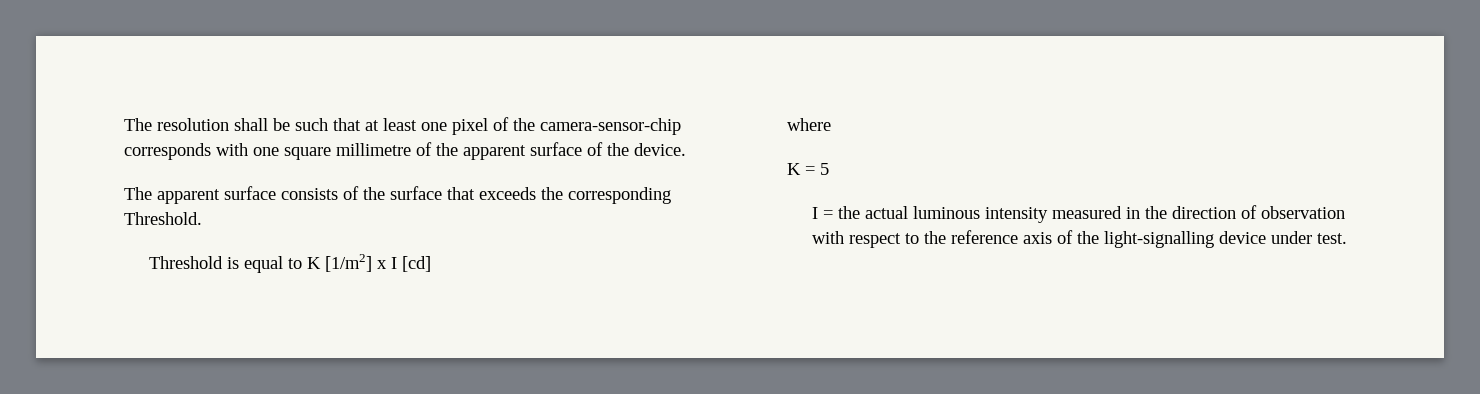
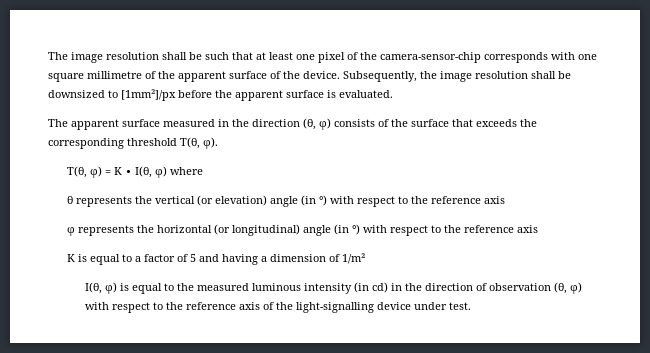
[124,118,152,131] The -> [48,52,103,63] The image
[124,186,276,204] // The apparent surface -> [343,71,571,82] [48,89,393,101] [48,118,331,130] Subsequently, the image resolution shall be downsized to [1mm²]/px before the apparent surface is evaluated. // The apparent surface measured in the direction (θ, φ)
[124,212,202,225] [149,254,432,273] [787,118,832,131] [787,163,830,175] [812,206,1123,223] Threshold. // Threshold is equal to K [1/m2] x I [cd] // where // K = 5 // I = the actual luminous intensity measured -> [127,137,218,149] [66,166,203,178] [66,195,505,207] [66,224,538,236] [66,253,365,265] [85,282,389,294] threshold T(θ, φ). // T(θ, φ) = K ∙ I(θ, φ) where // θ represents the vertical (or elevation) angle (in °) with respect to the reference axis // φ represents the horizontal (or longitudinal) angle (in °) with respect to the reference axis // K is equal to a factor of 5 and having a dimension of 1/m² // I(θ, φ) is equal to the measured luminous intensity (in cd)
(1346, 212) none -> [554,282,583,294] (θ, φ)

